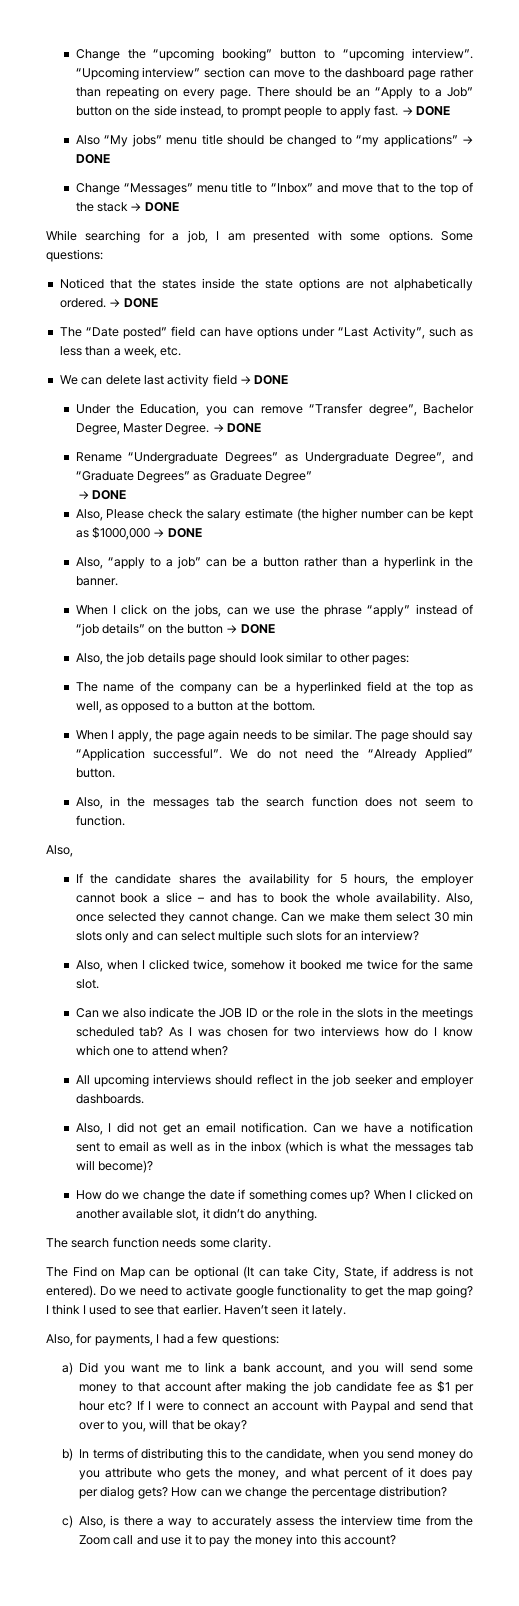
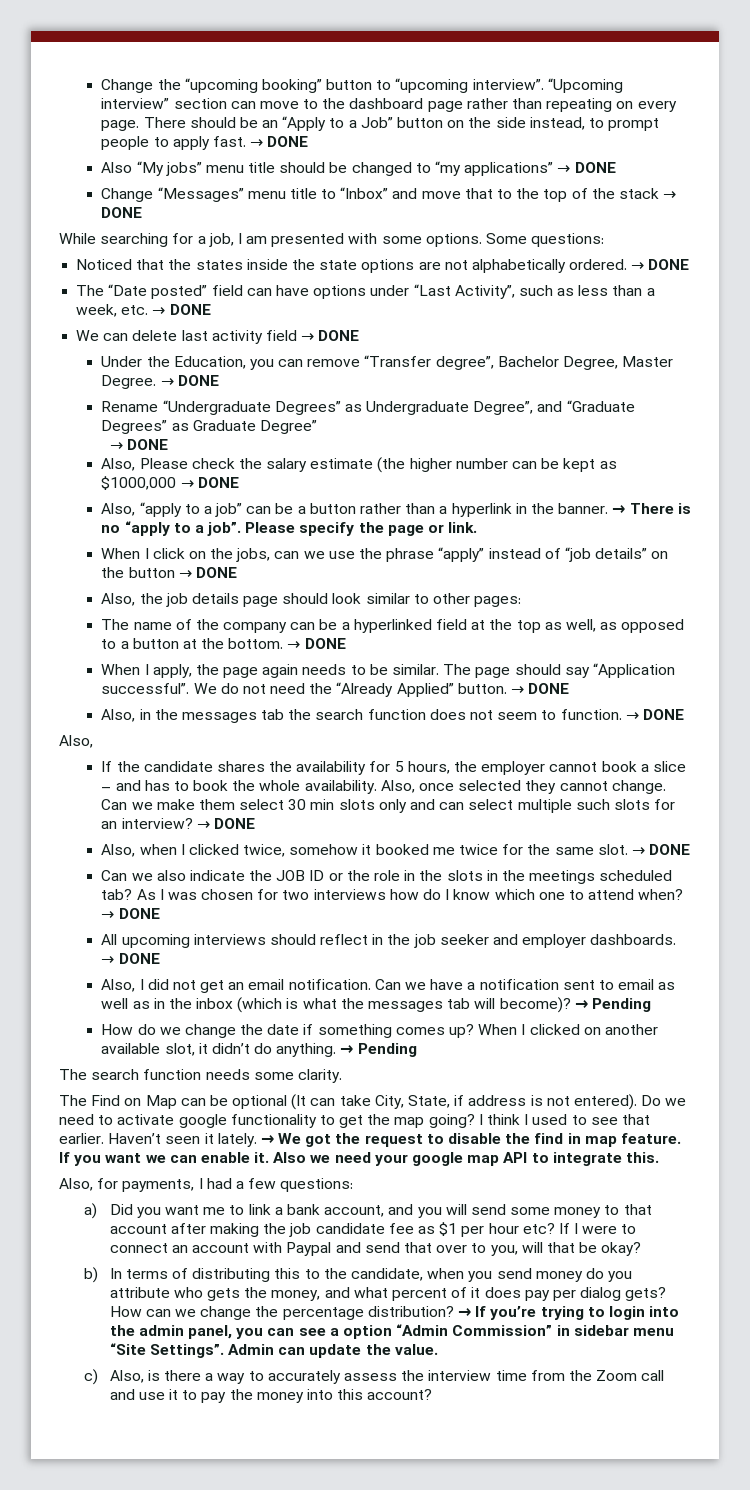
(182, 351) none -> [152,304,211,315] → DONE
(118, 581) none -> [612,503,691,514] [101,521,478,536] → There is no “apply to a job”. Please specify the page or link.
(315, 706) none -> [287,638,346,649] → DONE
(115, 773) none -> [511,683,570,694] → DONE
(125, 820) none -> [625,709,684,720] → DONE
(420, 935) none -> [196,818,255,829] → DONE
(99, 984) none -> [631,844,691,855] → DONE
(229, 1051) none -> [101,908,160,919] → DONE
(144, 1099) none -> [101,953,160,964] → DONE
(153, 1166) none -> [574,998,651,1012] → Pending
(317, 1214) none -> [340,1043,417,1057] → Pending
(347, 1311) none -> [260,1133,681,1147] [59,1152,659,1166] → We got the request to disable the find in map feature. If you want we can enable it. Also we need your google map API to integrate this.
(448, 1491) none -> [457,1306,680,1320] [109,1324,674,1339] [109,1343,438,1358] → If you’re trying to login into the admin panel, you can see a option “Admin Commission” in sidebar menu “Site Settings”. Admin can update the value.

